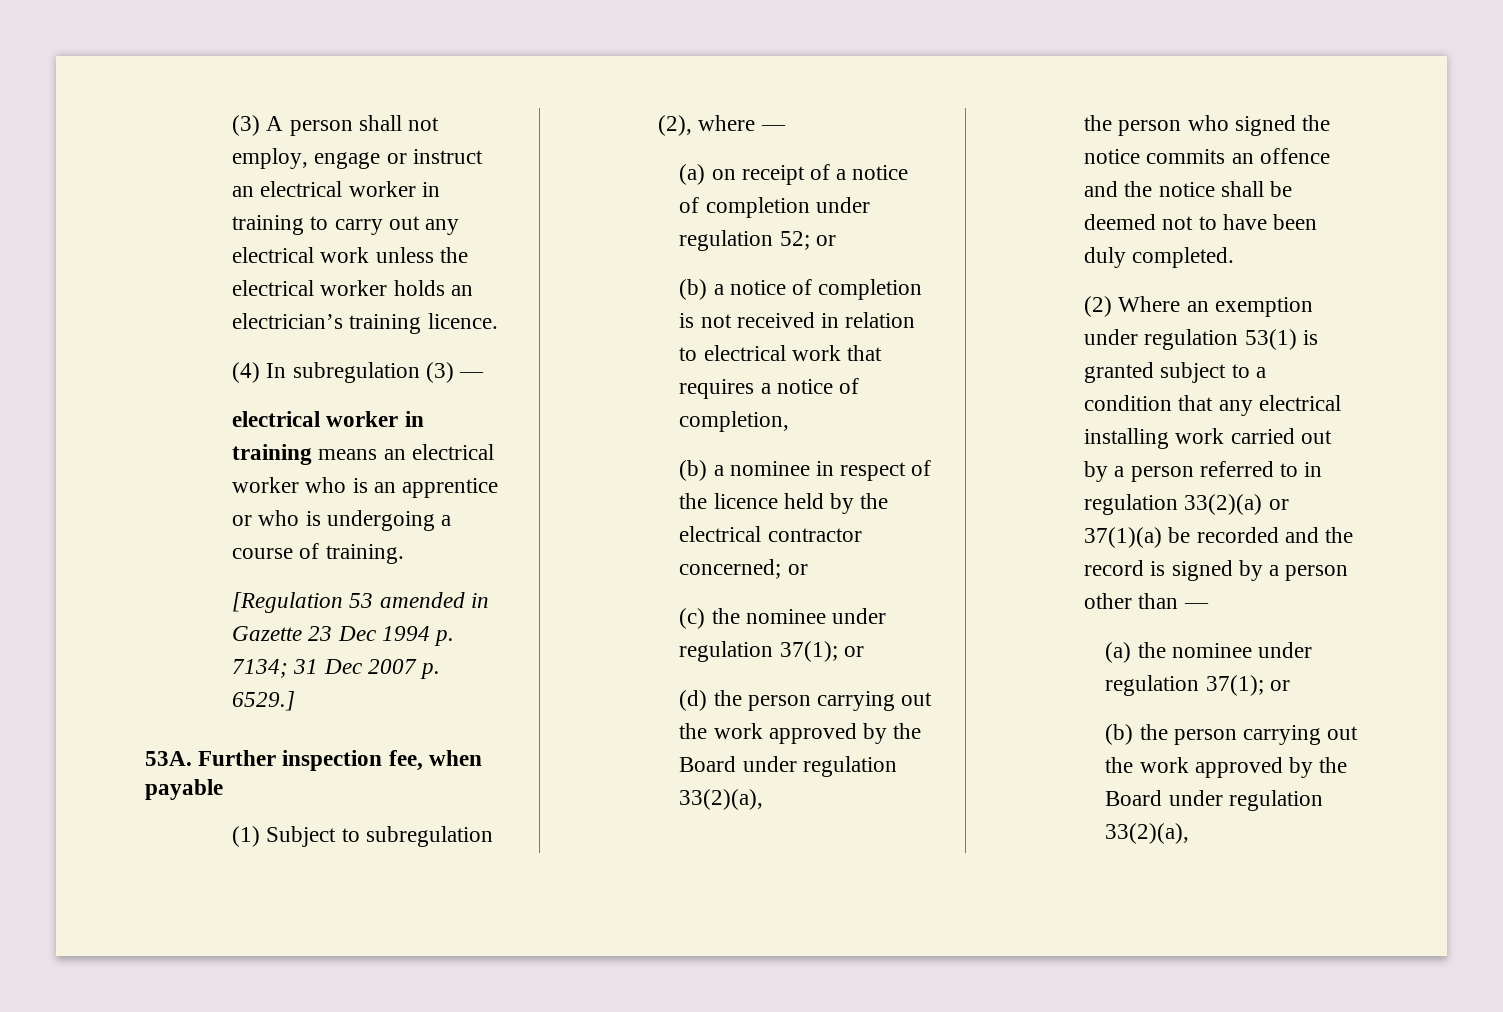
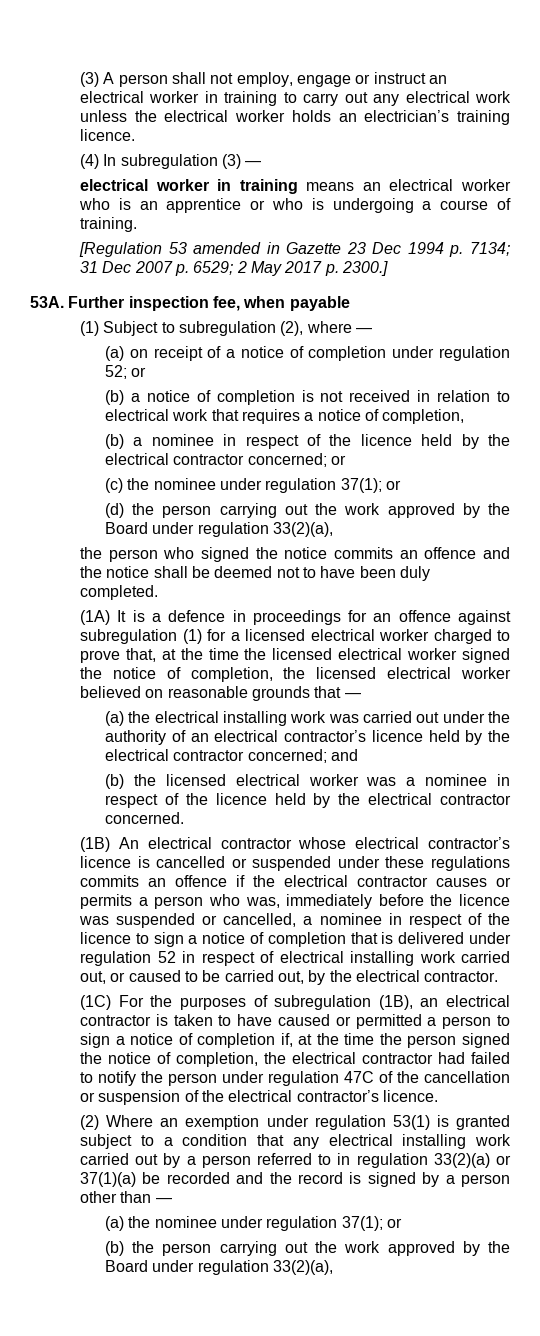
[232,691,296,711] 6529.] -> [193,261,388,276] 6529; 2 May 2017 p. 2300.]
(1235, 257) none -> [80,610,511,625] [80,629,511,644] [80,648,510,663] [80,667,511,682] [80,686,361,701] [105,711,510,726] [105,730,511,745] [105,749,359,763] [105,774,511,789] [105,793,511,808] [105,812,185,824] [80,837,510,852] [80,856,511,871] [80,875,512,887] [80,894,511,909] [79,913,510,928] [80,932,511,947] [80,951,511,966] [80,970,499,985] [80,995,511,1010] [80,1014,510,1029] [80,1033,510,1048] [80,1052,511,1067] [80,1071,511,1086] [80,1090,438,1105] // (1A) It is a defence in proceedings for an offence against subregulation (1) for a licensed electrical worker charged to prove that, at the time the licensed electrical worker signed the notice of completion, the licensed electrical worker believed on reasonable grounds that — // (a) the electrical installing work was carried out under the authority of an electrical contractor’s licence held by the electrical contractor concerned; and // (b) the licensed electrical worker was a nominee in respect of the licence held by the electrical contractor concerned. // (1B) An electrical contractor whose electrical contractor’s licence is cancelled or suspended under these regulations commits an offence if the electrical contractor causes or permits a person who was, immediately before the licence was suspended or cancelled, a nominee in respect of the licence to sign a notice of completion that is delivered under regulation 52 in respect of electrical installing work carried out, or caused to be carried out, by the electrical contractor. // (1C) For the purposes of subregulation (1B), an electrical contractor is taken to have caused or permitted a person to sign a notice of completion if, at the time the person signed the notice of completion, the electrical contractor had failed to notify the person under regulation 47C of the cancellation or suspension of the electrical contractor’s licence.

